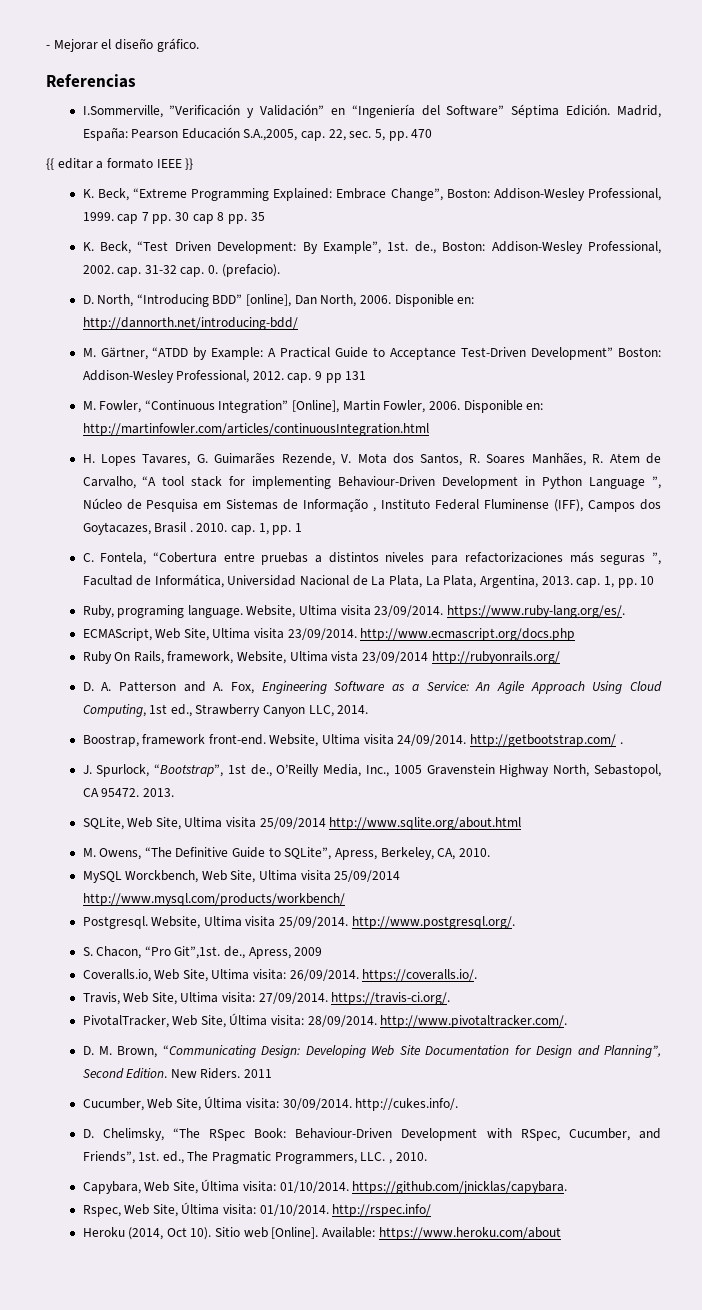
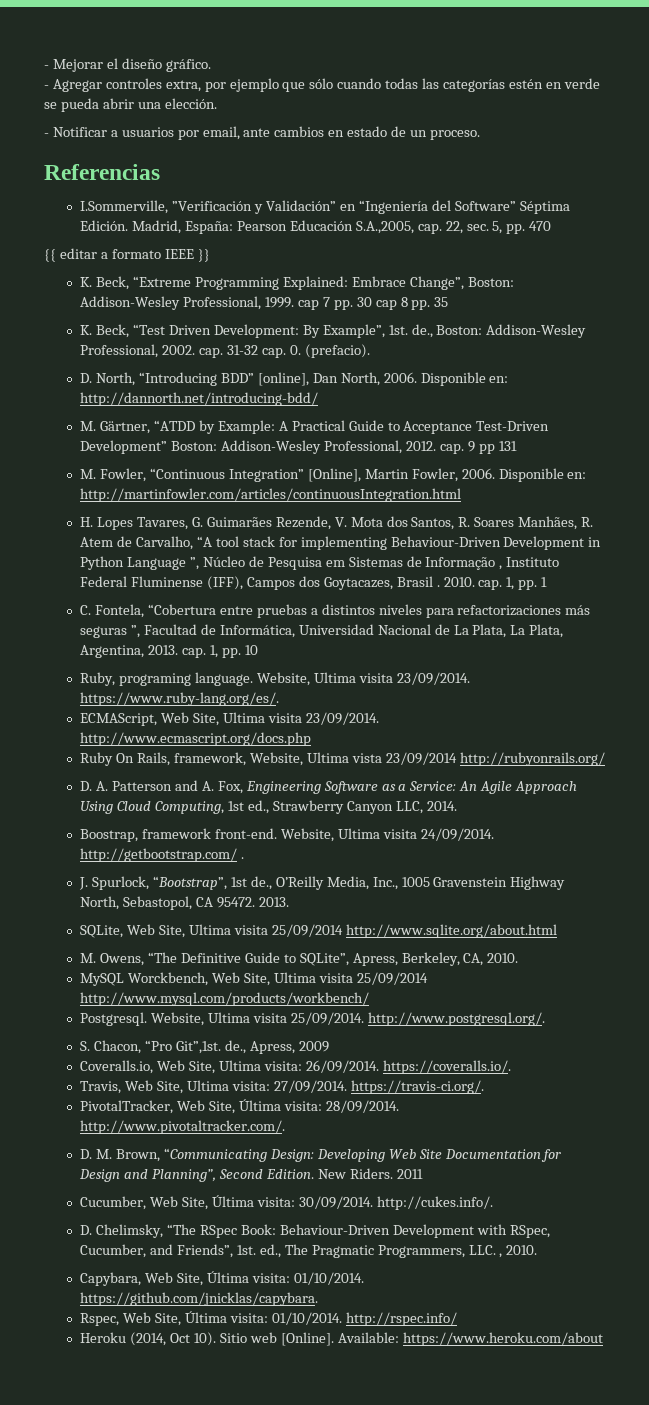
(199, 45) none -> [44,78,600,92] [44,98,217,112] [44,126,480,140] // - Agregar controles extra, por ejemplo que sólo cuando todas las categorías estén en verde se pueda abrir una elección. // - Notificar a usuarios por email, ante cambios en estado de un proceso.

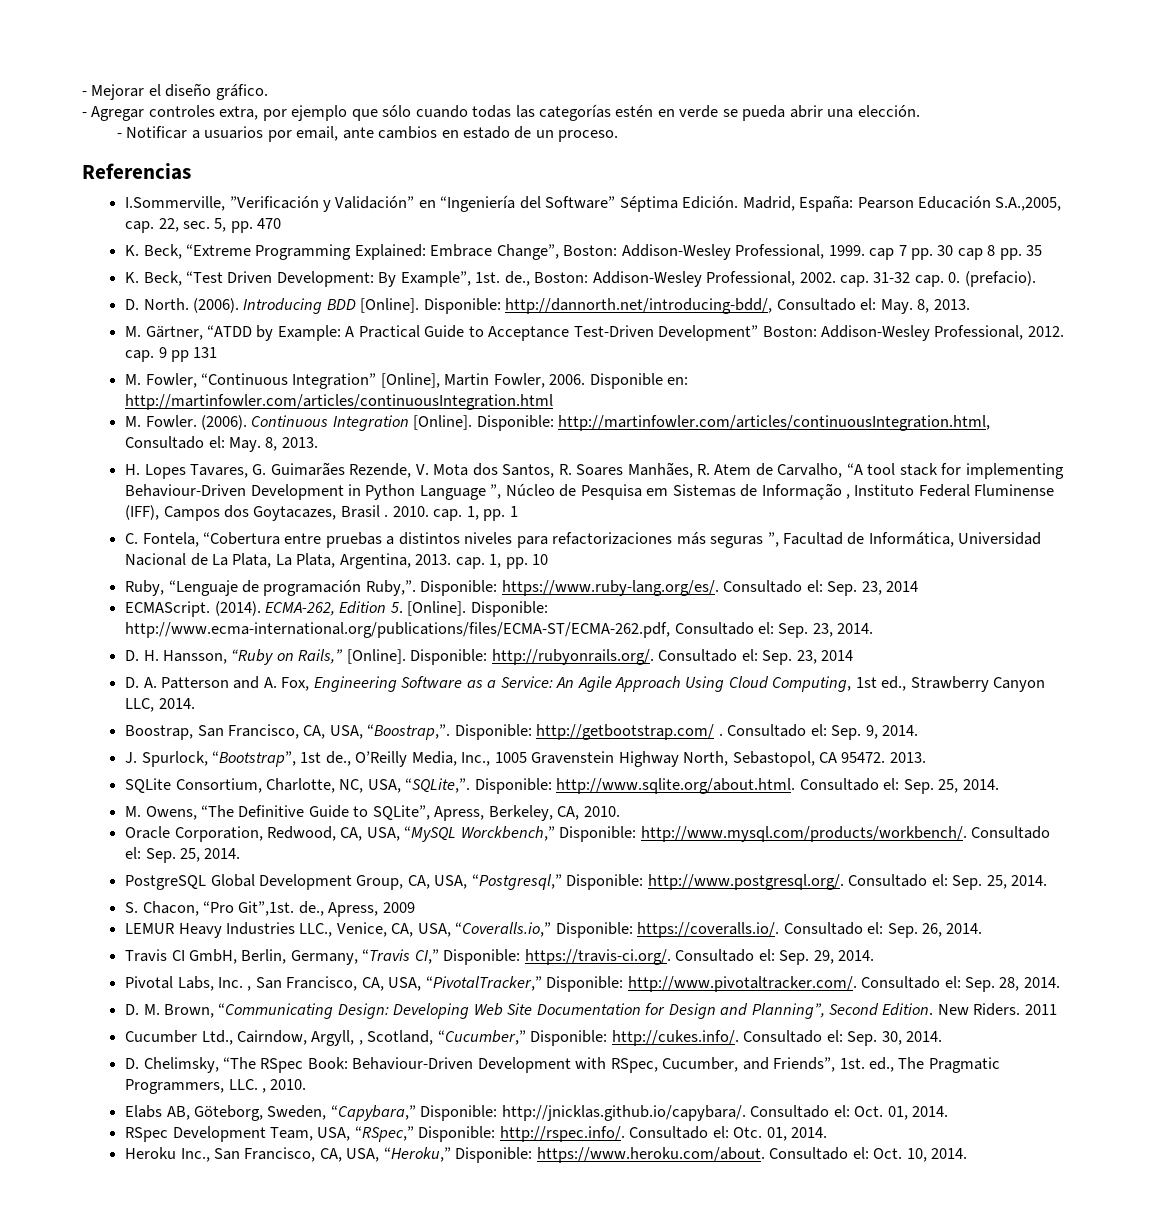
[44,248,210,262] // {{ editar a formato IEEE }} -> (282, 223) none
[96,372,509,386] [80,392,319,406] North, “Introducing BDD” [online], Dan North, 2006. Disponible en: http://dannorth.net/introducing-bdd/ -> [143,298,970,314] North. (2006). Introducing BDD [Online]. Disponible: http://dannorth.net/introducing-bdd/, Consultado el: May. 8, 2013.
(462, 495) none -> [125,415,991,431] [125,436,318,452] // M. Fowler. (2006). Continuous Integration [Online]. Disponible: http://martinfowler.com/articles/continuousIntegration.html, Consultado el: May. 8, 2013.
[119,672,470,686] [80,692,280,706] [80,712,379,726] [80,732,312,746] [80,752,605,766] programing language. Website, Ultima visita 23/09/2014. https://www.ruby-lang.org/es/. // ECMAScript, Web Site, Ultima visita 23/09/2014. http://www.ecmascript.org/docs.php // Ruby On Rails, framework, Website, Ultima vista 23/09/2014 http://rubyonrails.org/ -> [168,580,919,596] [125,601,548,617] [125,622,874,638] [125,649,853,665] “Lenguaje de programación Ruby,”. Disponible: https://www.ruby-lang.org/es/. Consultado el: Sep. 23, 2014 // ECMAScript. (2014). ECMA-262, Edition 5. [Online]. Disponible: http://www.ecma-international.org/publications/files/ECMA-ST/ECMA-262.pdf, Consultado el: Sep. 23, 2014. // D. H. Hansson, “Ruby on Rails,” [Online]. Disponible: http://rubyonrails.org/. Consultado el: Sep. 23, 2014
[142,828,494,842] [80,848,245,862] framework front-end. Website, Ultima visita 24/09/2014. http://getbootstrap.com/ . -> [197,724,918,740] San Francisco, CA, USA, “Boostrap,”. Disponible: http://getbootstrap.com/ . Consultado el: Sep. 9, 2014.
[80,924,557,938] SQLite, Web Site, Ultima visita 25/09/2014 http://www.sqlite.org/about.html -> [125,778,999,794] SQLite Consortium, Charlotte, NC, USA, “SQLite,”. Disponible: http://www.sqlite.org/about.html. Consultado el: Sep. 25, 2014.
[80,972,428,986] [80,992,370,1006] [80,1012,545,1026] MySQL Worckbench, Web Site, Ultima visita 25/09/2014 http://www.mysql.com/products/workbench/ // Postgresql. Website, Ultima visita 25/09/2014. http://www.postgresql.org/. -> [125,826,1051,842] [125,847,241,863] [125,874,1047,890] Oracle Corporation, Redwood, CA, USA, “MySQL Worckbench,” Disponible: http://www.mysql.com/products/workbench/. Consultado el: Sep. 25, 2014. // PostgreSQL Global Development Group, CA, USA, “Postgresql,” Disponible: http://www.postgresql.org/. Consultado el: Sep. 25, 2014.
[80,1060,511,1074] [80,1080,484,1094] [80,1099,399,1114] [80,1120,286,1134] Coveralls.io, Web Site, Ultima visita: 26/09/2014. https://coveralls.io/. // Travis, Web Site, Ultima visita: 27/09/2014. https://travis-ci.org/. // PivotalTracker, Web Site, Última visita: 28/09/2014. http://www.pivotaltracker.com/. -> [125,922,983,938] [125,949,874,965] [125,976,1060,992] LEMUR Heavy Industries LLC., Venice, CA, USA, “Coveralls.io,” Disponible: https://coveralls.io/. Consultado el: Sep. 26, 2014. // Travis CI GmbH, Berlin, Germany, “Travis CI,” Disponible: https://travis-ci.org/. Consultado el: Sep. 29, 2014. // Pivotal Labs, Inc. , San Francisco, CA, USA, “PivotalTracker,” Disponible: http://www.pivotaltracker.com/. Consultado el: Sep. 28, 2014.
[80,1195,493,1210] Cucumber, Web Site, Última visita: 30/09/2014. http://cukes.info/. -> [125,1030,942,1046] Cucumber Ltd., Cairndow, Argyll, , Scotland, “Cucumber,” Disponible: http://cukes.info/. Consultado el: Sep. 30, 2014.
[80,1271,364,1286] [80,1292,319,1306] [80,1311,457,1326] [80,1332,603,1346] Capybara, Web Site, Última visita: 01/10/2014. https://github.com/jnicklas/capybara. // Rspec, Web Site, Última visita: 01/10/2014. http://rspec.info/ // Heroku (2014, Oct 10). Sitio web [Online]. Available: https://www.heroku.com/about -> [125,1105,949,1121] [125,1126,828,1142] [125,1147,967,1163] Elabs AB, Göteborg, Sweden, “Capybara,” Disponible: http://jnicklas.github.io/capybara/. Consultado el: Oct. 01, 2014. // RSpec Development Team, USA, “RSpec,” Disponible: http://rspec.info/. Consultado el: Otc. 01, 2014. // Heroku Inc., San Francisco, CA, USA, “Heroku,” Disponible: https://www.heroku.com/about. Consultado el: Oct. 10, 2014.

